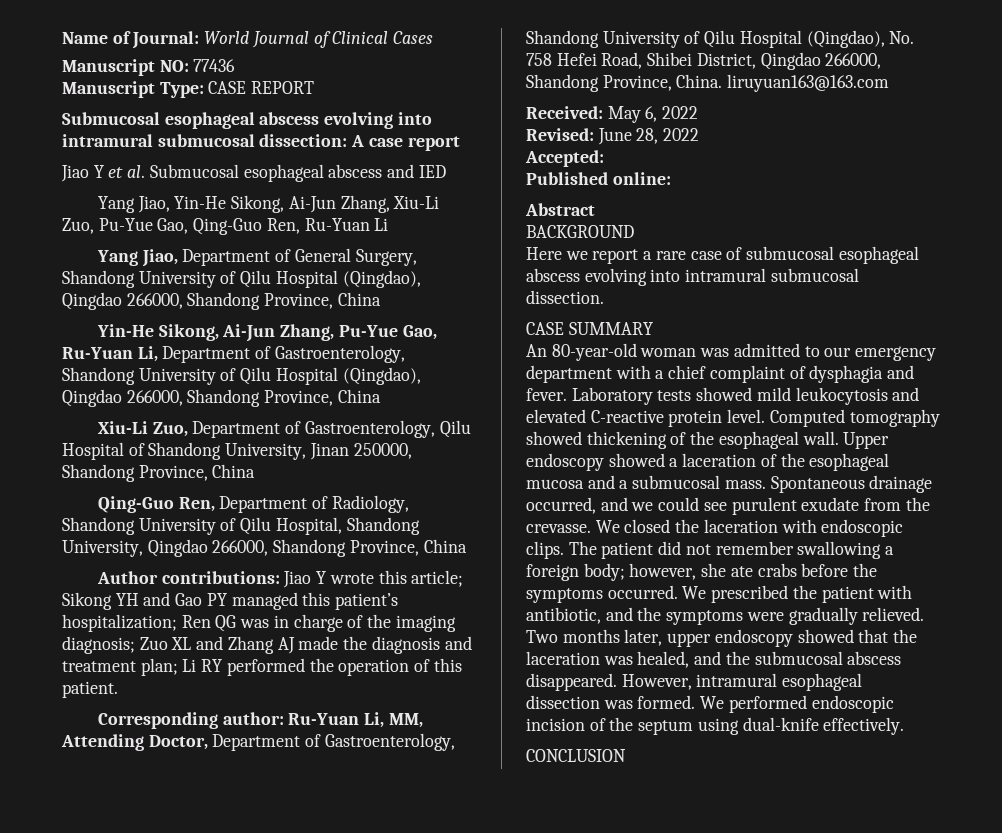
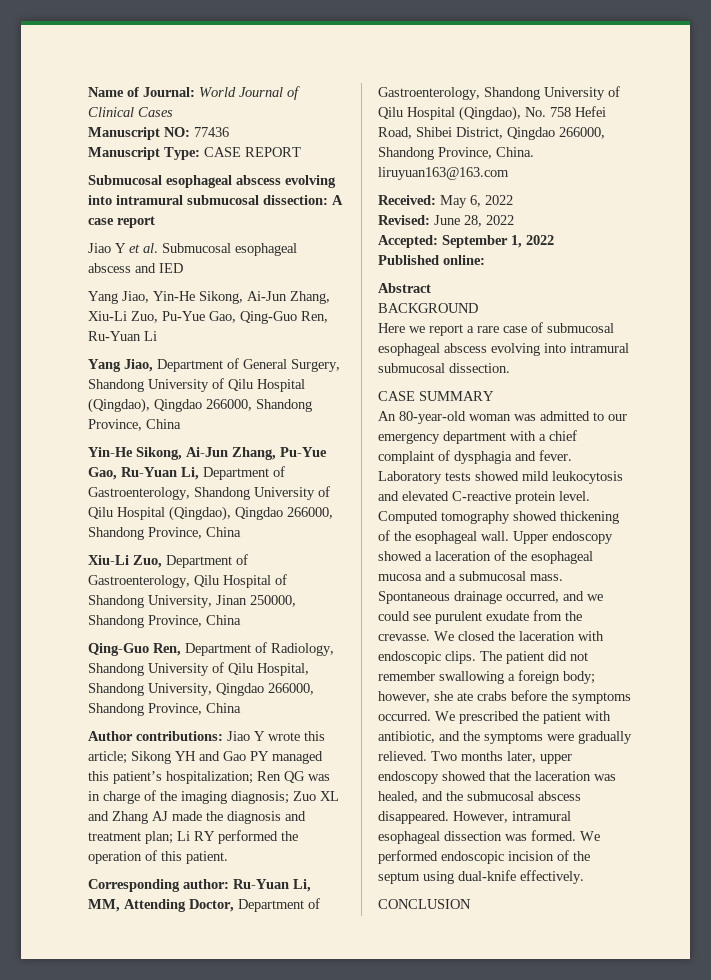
(604, 158) none -> [442,235,554,248] September 1, 2022

